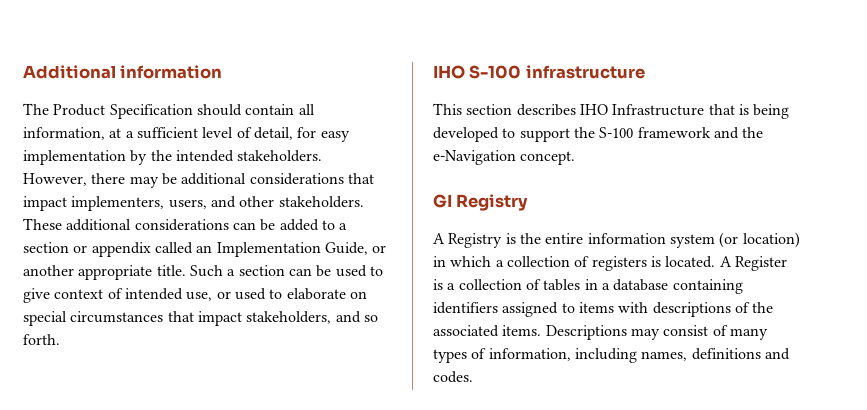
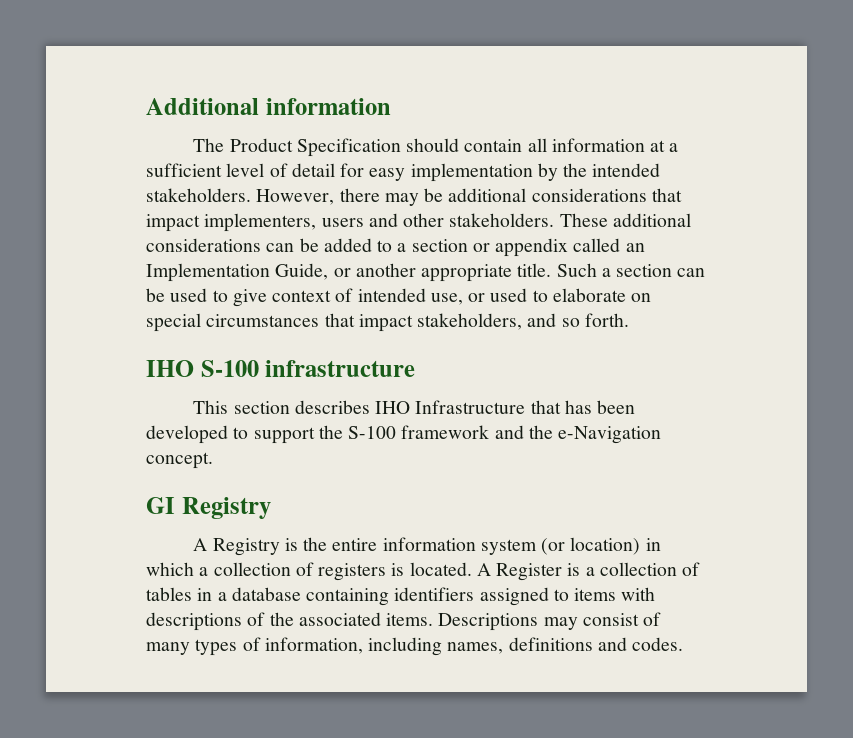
[23,127,105,140] information, -> [551,138,645,152] information
[253,127,293,140] detail, -> [291,163,335,177] detail
[168,199,207,209] users, -> [321,218,364,227] users
[738,104,790,119] is being -> [564,400,636,414] has been

